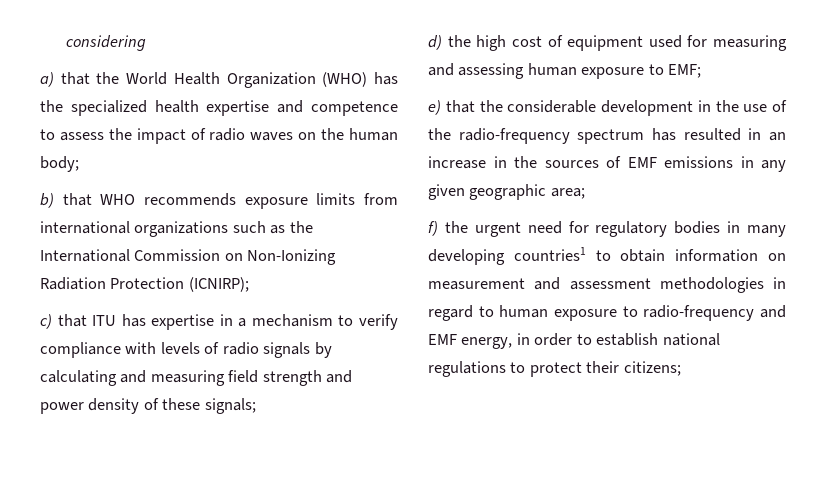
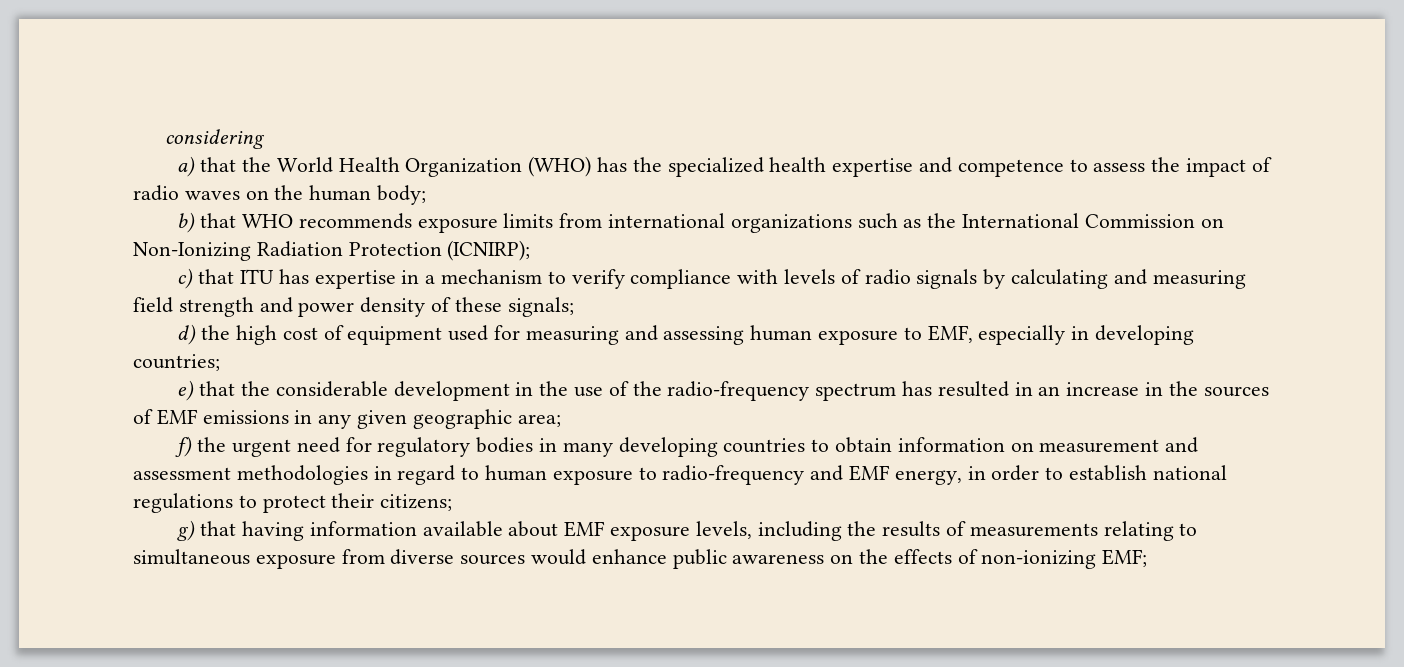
[668,64,702,78] EMF; -> [927,325,1195,345] [133,354,220,371] EMF, especially in developing countries;
[513,247,586,261] countries1 -> [723,438,806,453] countries
(681, 368) none -> [177,520,1198,541] [133,549,1148,569] // g) that having information available about EMF exposure levels, including the results of measurements relating to simultaneous exposure from diverse sources would enhance public awareness on the effects of non-ionizing EMF;

